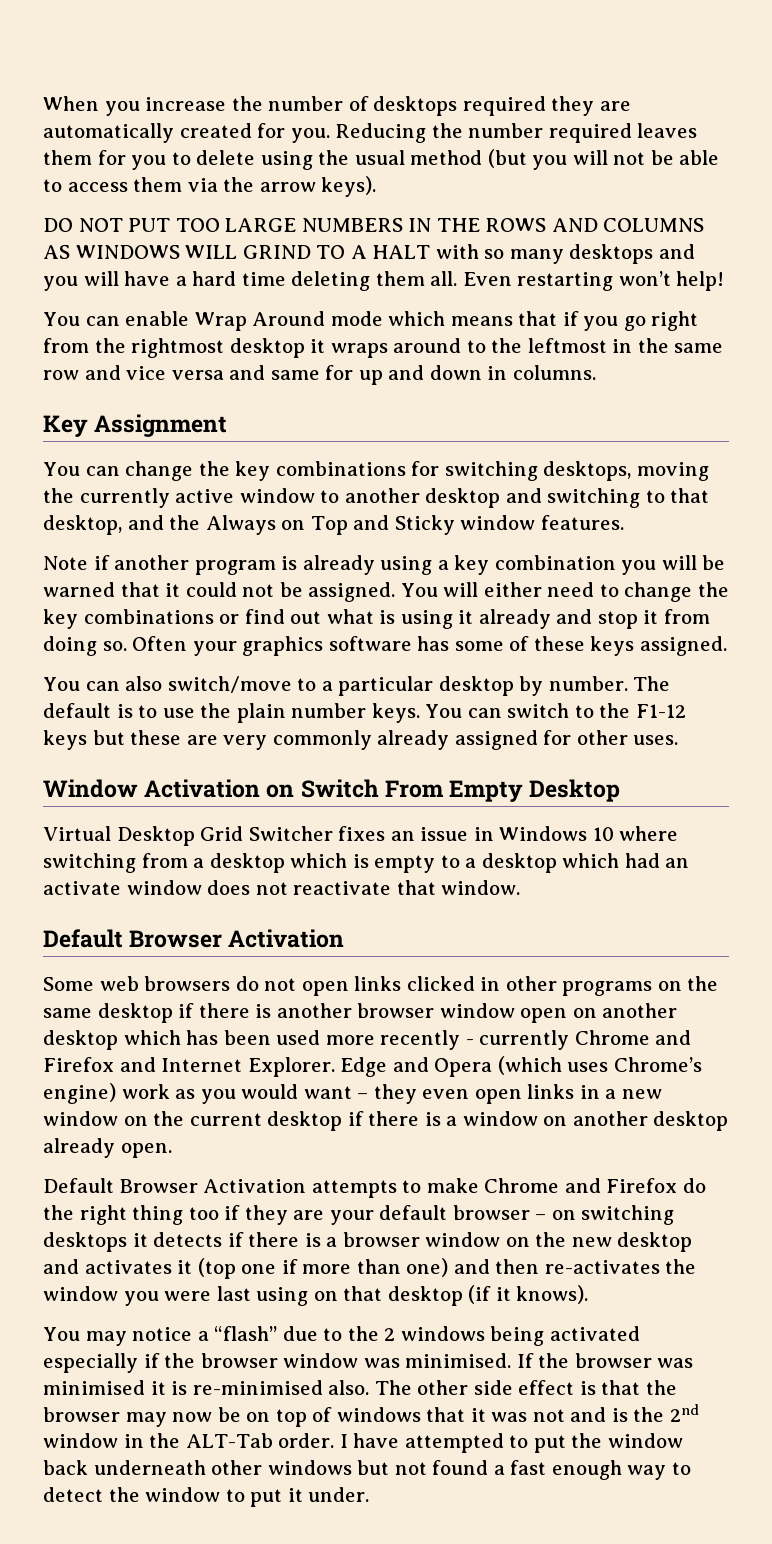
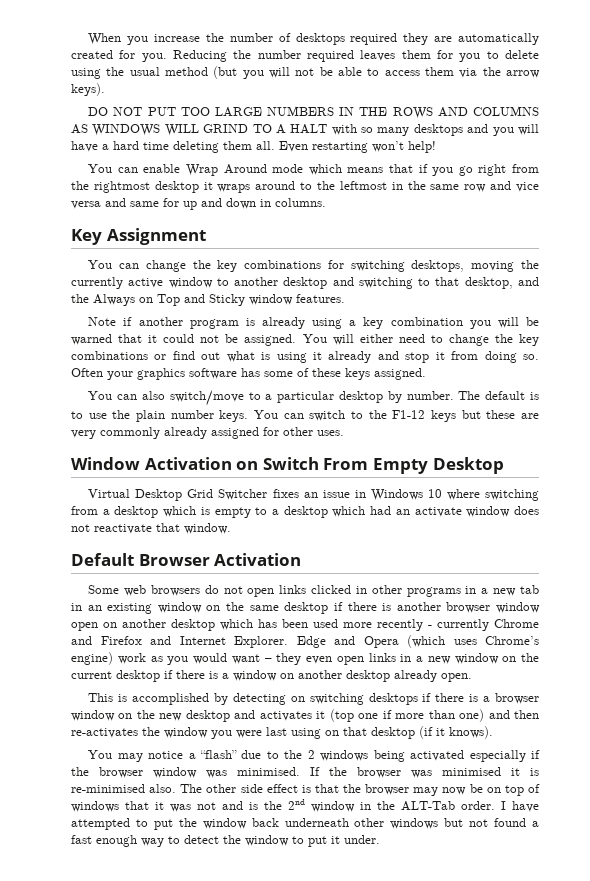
(653, 988) none -> [465,585,539,596] [71,602,202,614] in a new tab in an existing window
[43,1178,706,1198] [43,1205,547,1225] Default Browser Activation attempts to make Chrome and Firefox do the right thing too if they are your default browser – -> [88,693,286,705] This is accomplished by detecting
[132,1232,223,1247] it detects -> (418, 699) none

